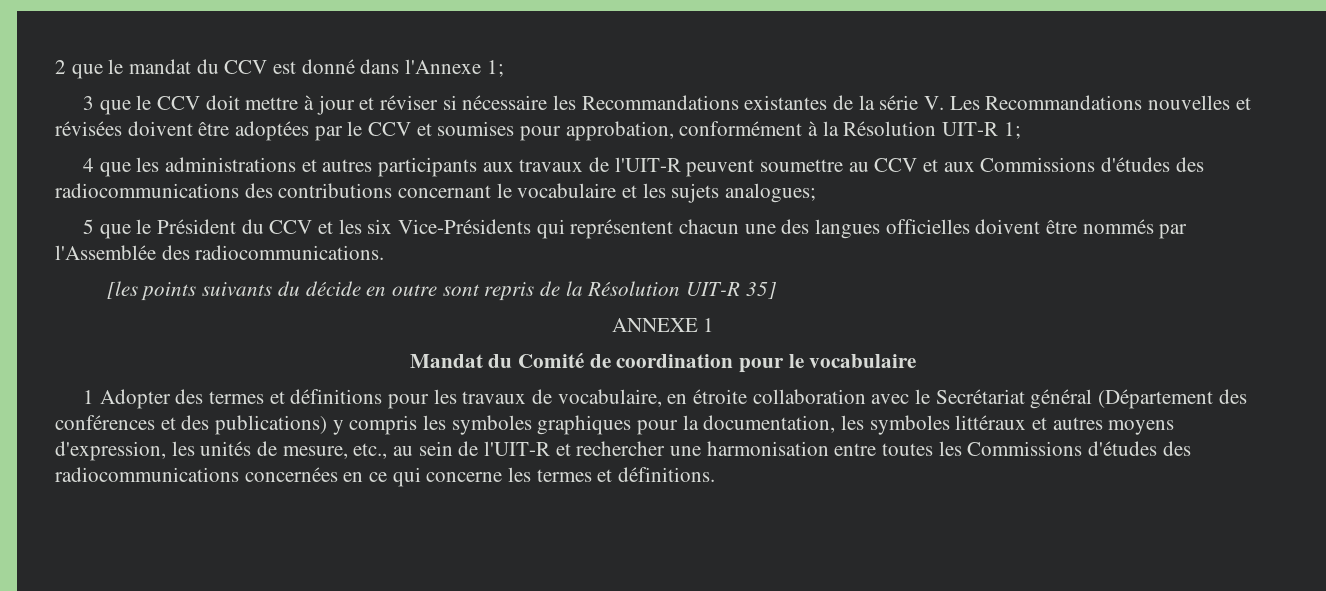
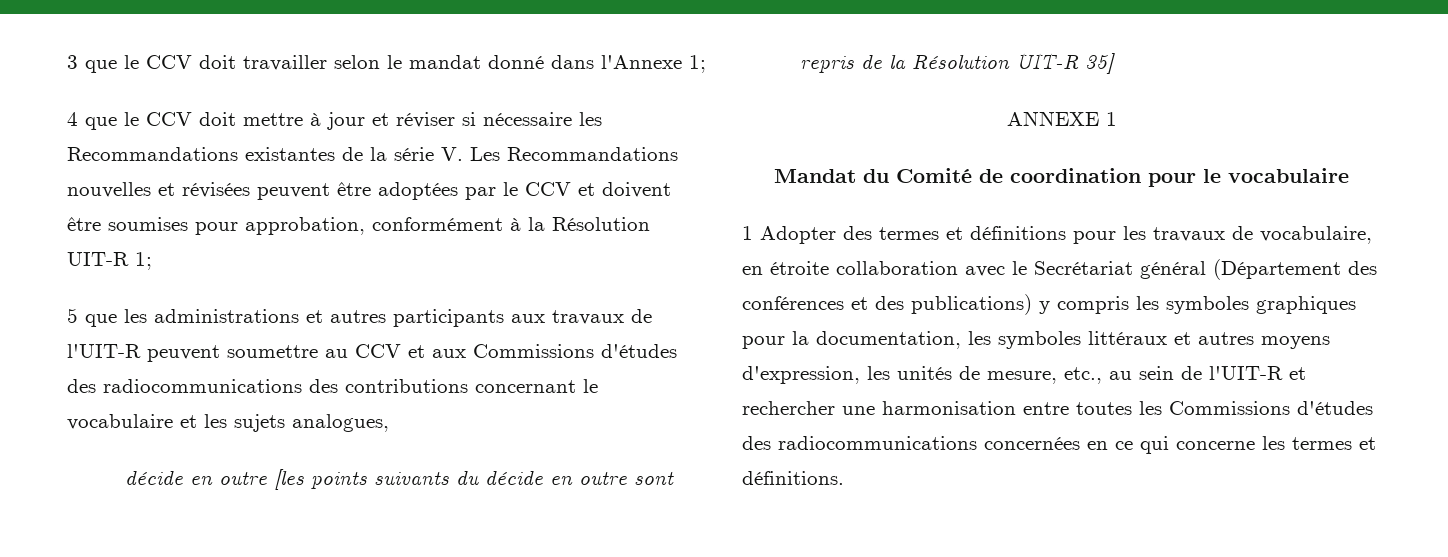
[55,59,297,79] 2 que le mandat du CCV est -> [67,55,481,73] 3 que le CCV doit travailler selon le mandat
[82,96,94,110] 3 -> [67,112,78,126] 4
[127,121,193,136] doivent -> [257,183,330,200] peuvent
(432, 129) none -> [602,182,671,198] [67,217,101,231] doivent être
[82,158,94,172] 4 -> [67,308,78,323] 5
[725,183,817,203] [82,219,1188,239] [55,245,385,260] analogues; // 5 que le Président du CCV et les six Vice-Présidents qui représentent chacun une des langues officielles doivent être nommés par l'Assemblée des radiocommunications. // -> [292,414,389,432] [125,470,268,485] analogues, // décide en outre

